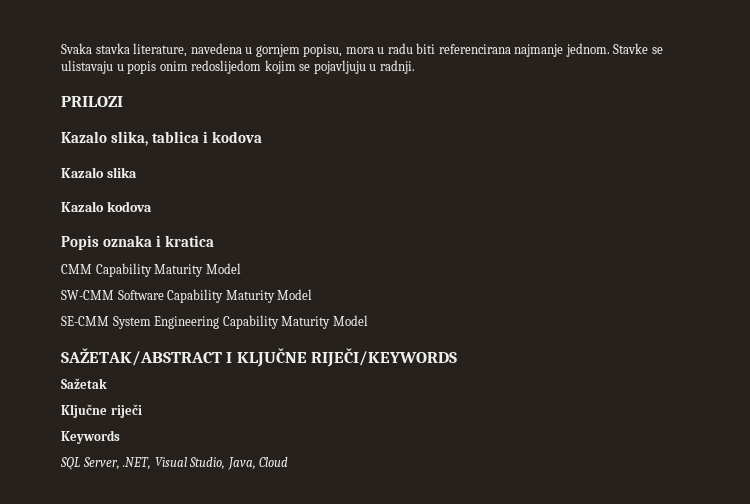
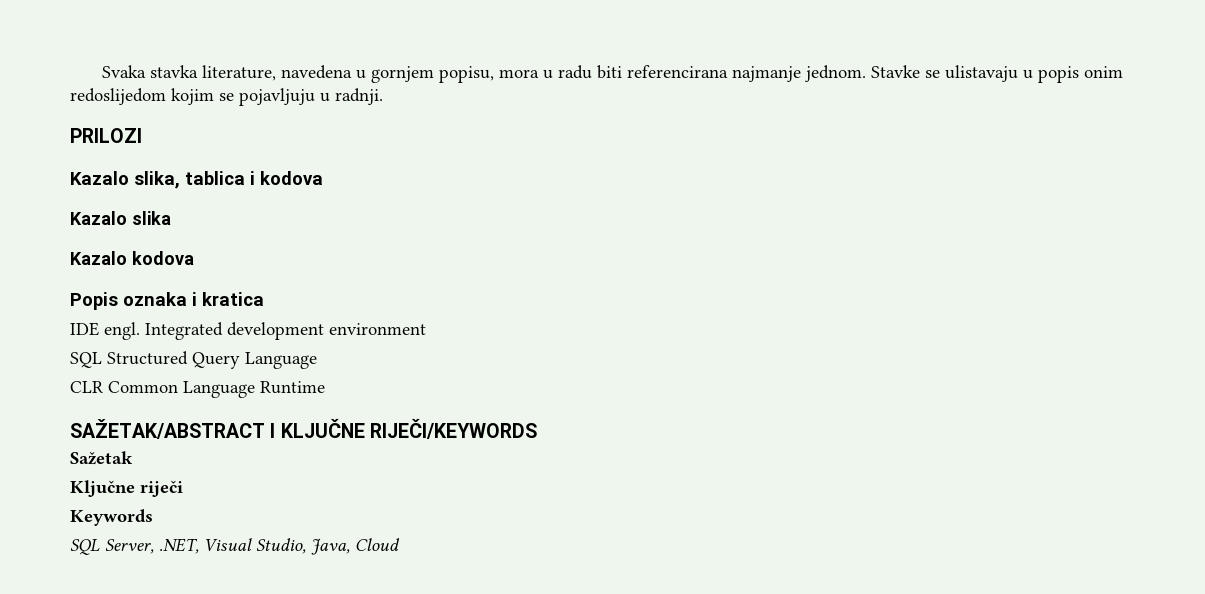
[61,263,241,277] [61,289,313,303] [61,315,368,329] CMM Capability Maturity Model // SW-CMM Software Capability Maturity Model // SE-CMM System Engineering Capability Maturity Model -> [70,322,426,340] [70,351,317,369] [70,381,325,398] IDE engl. Integrated development environment // SQL Structured Query Language // CLR Common Language Runtime

